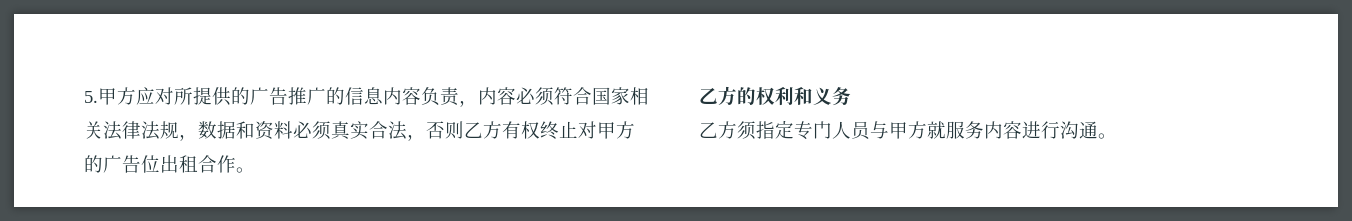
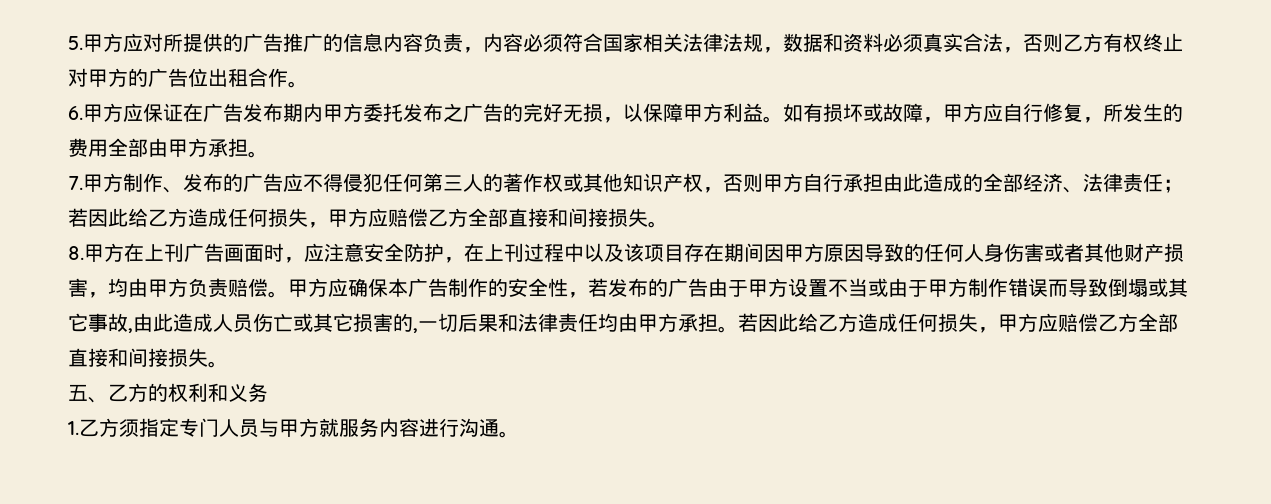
(255, 170) none -> [68,103,1183,123] [68,138,268,158] [68,173,1183,193] [68,208,668,228] [68,243,1184,263] [68,278,1188,298] [68,313,1178,333] [68,348,228,368] [68,384,108,403] 6.甲方应保证在广告发布期内甲方委托发布之广告的完好无损，以保障甲方利益。如有损坏或故障，甲方应自行修复，所发生的费用全部由甲方承担。 // 7.甲方制作、发布的广告应不得侵犯任何第三人的著作权或其他知识产权，否则甲方自行承担由此造成的全部经济、法律责任；若因此给乙方造成任何损失，甲方应赔偿乙方全部直接和间接损失。 // 8.甲方在上刊广告画面时，应注意安全防护，在上刊过程中以及该项目存在期间因甲方原因导致的任何人身伤害或者其他财产损害，均由甲方负责赔偿。甲方应确保本广告制作的安全性，若发布的广告由于甲方设置不当或由于甲方制作错误而导致倒塌或其它事故,由此造成人员伤亡或其它损害的,一切后果和法律责任均由甲方承担。若因此给乙方造成任何损失，甲方应赔偿乙方全部直接和间接损失。 // 五、
(851, 96) none -> [68,421,79,435] 1.

